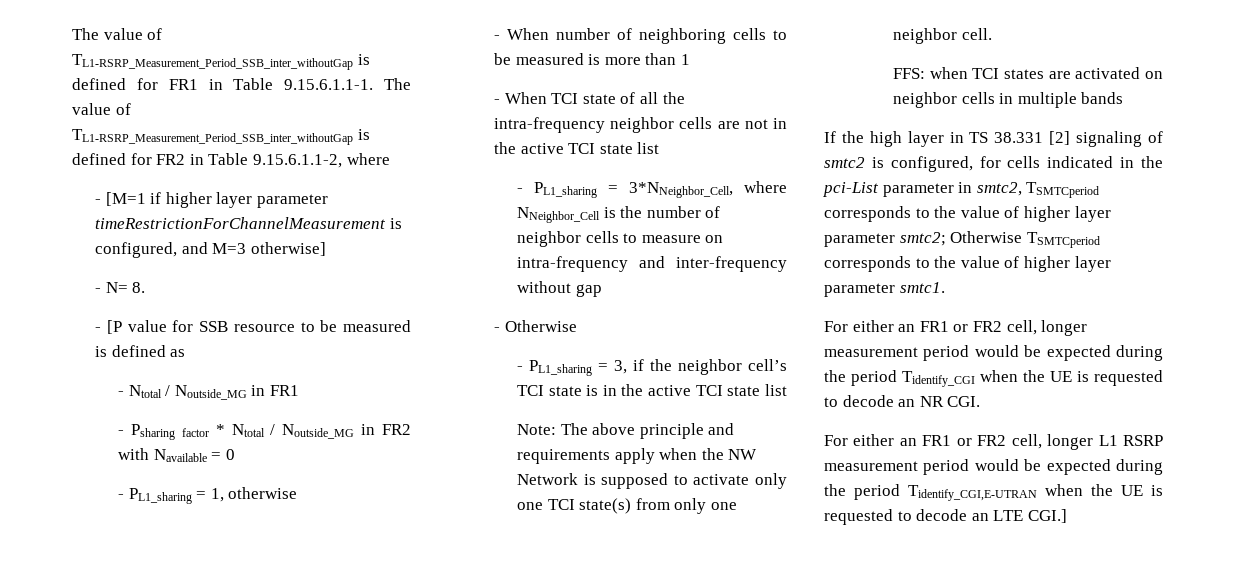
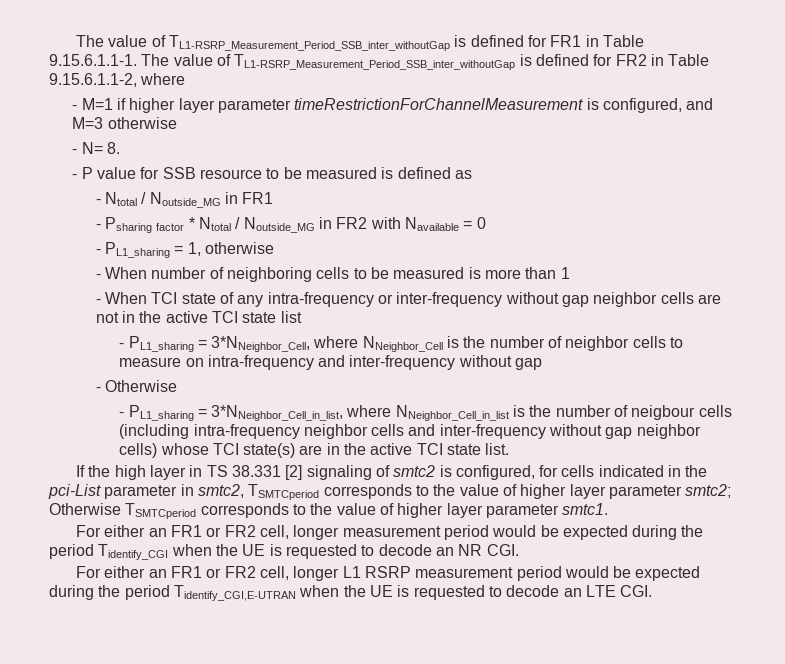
[105,192,146,206] [M=1 -> [81,98,113,110] M=1
[250,242,326,256] otherwise] -> [107,117,177,129] otherwise
[106,320,122,334] [P -> [81,167,93,179] P
[639,92,685,104] [494,117,606,133] all the intra-frequency -> [237,292,589,307] any intra-frequency or inter-frequency without gap
[614,359,787,375] [517,384,787,396] [517,423,735,439] [517,448,758,464] [517,473,787,489] [517,498,737,514] [893,28,992,44] [893,67,1163,79] [893,92,1124,108] 3, if the neighbor cell’s TCI state is in the active TCI state list // Note: The above principle and requirements apply when the NW Network is supposed to activate only one TCI state(s) from only one neighbor cell. // FFS: when TCI states are activated on neighbor cells in multiple bands -> [211,405,732,421] [119,424,701,439] [119,443,510,458] 3*NNeighbor_Cell_in_list, where NNeighbor_Cell_in_list is the number of neigbour cells (including intra-frequency neighbor cells and inter-frequency without gap neighbor cells) whose TCI state(s) are in the active TCI state list.
[1027,509,1067,523] CGI.] -> [620,585,653,597] CGI.

